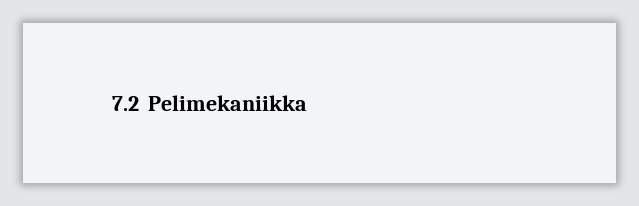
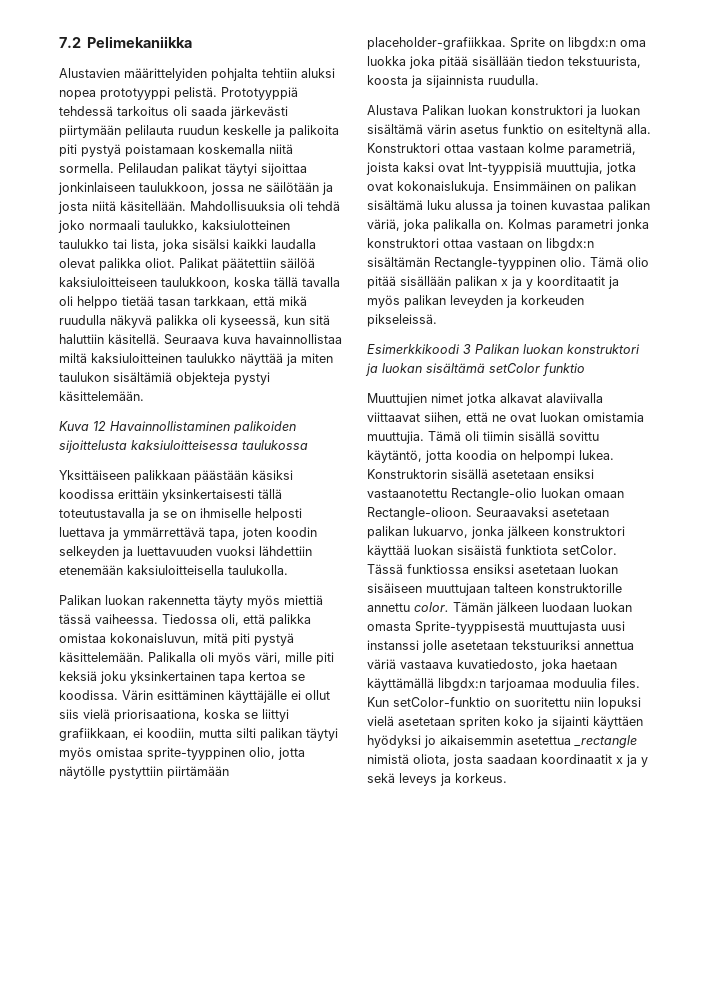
(307, 103) none -> [59,68,335,81] [59,87,298,100] [59,106,288,119] [59,125,339,138] [59,144,293,157] [59,163,307,176] [58,182,333,195] [58,201,340,214] [58,220,290,233] [59,239,316,252] [59,258,315,271] [59,277,340,289] [59,296,307,309] [59,315,330,328] [59,334,342,345] [59,353,333,366] [59,372,270,385] [59,391,144,401] [59,421,296,434] [59,440,308,453] [59,470,293,483] [59,489,282,502] [59,508,302,521] [59,527,317,540] [59,546,312,559] [59,565,288,575] [59,595,323,608] [59,614,311,627] [59,633,294,646] [59,652,334,665] [59,671,305,684] [59,690,330,703] [59,709,289,722] [59,728,338,741] [59,747,305,760] [59,766,229,779] [367,37,646,50] [367,56,641,69] [367,75,539,88] [367,105,640,118] [367,124,651,137] [367,143,636,156] [366,162,636,175] [367,181,636,194] [367,200,650,213] [367,219,649,232] [367,238,594,251] [367,257,649,270] [367,276,619,289] [367,295,584,308] [367,314,437,327] [367,344,640,354] [365,363,585,376] [367,393,603,406] [367,412,644,424] [367,431,599,444] [367,450,614,463] [367,469,594,479] [367,488,624,501] [367,507,609,520] [367,526,625,539] [367,545,617,558] [367,564,618,574] [367,583,622,596] [367,602,632,615] [367,621,625,634] [367,640,634,653] [367,659,617,672] [367,678,640,691] [367,697,641,710] [367,716,643,729] [367,735,637,748] [367,754,648,767] [367,773,507,786] // Alustavien määrittelyiden pohjalta tehtiin aluksi nopea prototyyppi pelistä. Prototyyppiä tehdessä tarkoitus oli saada järkevästi piirtymään pelilauta ruudun keskelle ja palikoita piti pystyä poistamaan koskemalla niitä sormella. Pelilaudan palikat täytyi sijoittaa jonkinlaiseen taulukkoon, jossa ne säilötään ja josta niitä käsitellään. Mahdollisuuksia oli tehdä joko normaali taulukko, kaksiulotteinen taulukko tai lista, joka sisälsi kaikki laudalla olevat palikka oliot. Palikat päätettiin säilöä kaksiuloitteiseen taulukkoon, koska tällä tavalla oli helppo tietää tasan tarkkaan, että mikä ruudulla näkyvä palikka oli kyseessä, kun sitä haluttiin käsitellä. Seuraava kuva havainnollistaa miltä kaksiuloitteinen taulukko näyttää ja miten taulukon sisältämiä objekteja pystyi käsittelemään. // Kuva 12 Havainnollistaminen palikoiden sijoittelusta kaksiuloitteisessa taulukossa // Yksittäiseen palikkaan päästään käsiksi koodissa erittäin yksinkertaisesti tällä toteutustavalla ja se on ihmiselle helposti luettava ja ymmärrettävä tapa, joten koodin selkeyden ja luettavuuden vuoksi lähdettiin etenemään kaksiuloitteisella taulukolla. // Palikan luokan rakennetta täyty myös miettiä tässä vaiheessa. Tiedossa oli, että palikka omistaa kokonaisluvun, mitä piti pystyä käsittelemään. Palikalla oli myös väri, mille piti keksiä joku yksinkertainen tapa kertoa se koodissa. Värin esittäminen käyttäjälle ei ollut siis vielä priorisaationa, koska se liittyi grafiikkaan, ei koodiin, mutta silti palikan täytyi myös omistaa sprite-tyyppinen olio, jotta näytölle pystyttiin piirtämään placeholder-grafiikkaa. Sprite on libgdx:n oma luokka joka pitää sisällään tiedon tekstuurista, koosta ja sijainnista ruudulla. // Alustava Palikan luokan konstruktori ja luokan sisältämä värin asetus funktio on esiteltynä alla. Konstruktori ottaa vastaan kolme parametriä, joista kaksi ovat Int-tyyppisiä muuttujia, jotka ovat kokonaislukuja. Ensimmäinen on palikan sisältämä luku alussa ja toinen kuvastaa palikan väriä, joka palikalla on. Kolmas parametri jonka konstruktori ottaa vastaan on libgdx:n sisältämän Rectangle-tyyppinen olio. Tämä olio pitää sisällään palikan x ja y koorditaatit ja myös palikan leveyden ja korkeuden pikseleissä. // Esimerkkikoodi 3 Palikan luokan konstruktori ja luokan sisältämä setColor funktio // Muuttujien nimet jotka alkavat alaviivalla viittaavat siihen, että ne ovat luokan omistamia muuttujia. Tämä oli tiimin sisällä sovittu käytäntö, jotta koodia on helpompi lukea. Konstruktorin sisällä asetetaan ensiksi vastaanotettu Rectangle-olio luokan omaan Rectangle-olioon. Seuraavaksi asetetaan palikan lukuarvo, jonka jälkeen konstruktori käyttää luokan sisäistä funktiota setColor. Tässä funktiossa ensiksi asetetaan luokan sisäiseen muuttujaan talteen konstruktorille annettu color. Tämän jälkeen luodaan luokan omasta Sprite-tyyppisestä muuttujasta uusi instanssi jolle asetetaan tekstuuriksi annettua väriä vastaava kuvatiedosto, joka haetaan käyttämällä libgdx:n tarjoamaa moduulia files. Kun setColor-funktio on suoritettu niin lopuksi vielä asetetaan spriten koko ja sijainti käyttäen hyödyksi jo aikaisemmin asetettua _rectangle nimistä oliota, josta saadaan koordinaatit x ja y sekä leveys ja korkeus.

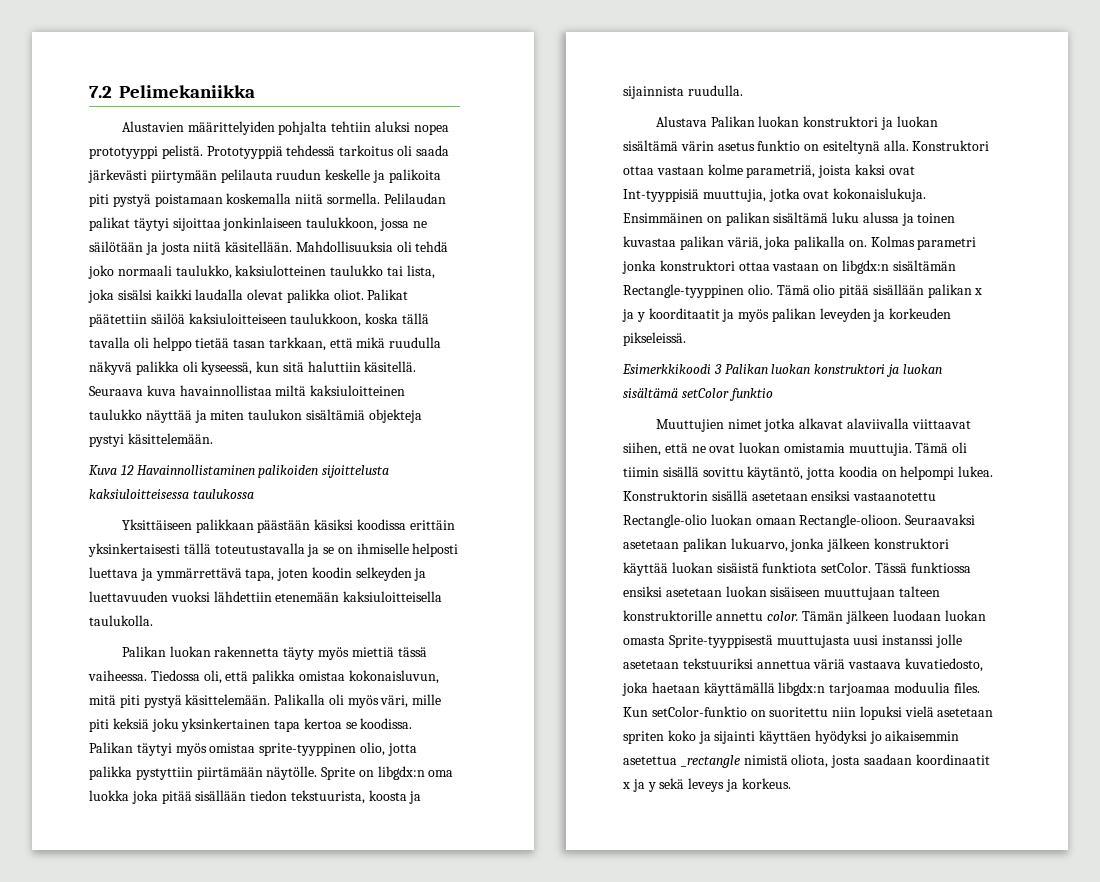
[122,690,330,703] [59,709,289,722] [59,728,302,741] Värin esittäminen käyttäjälle ei ollut siis vielä priorisaationa, koska se liittyi grafiikkaan, ei koodiin, mutta silti palikan -> [89,742,133,753] Palikan
[59,766,105,779] näytölle -> [89,766,132,780] palikka
[367,37,506,50] placeholder-grafiikkaa. -> [266,766,318,780] näytölle.

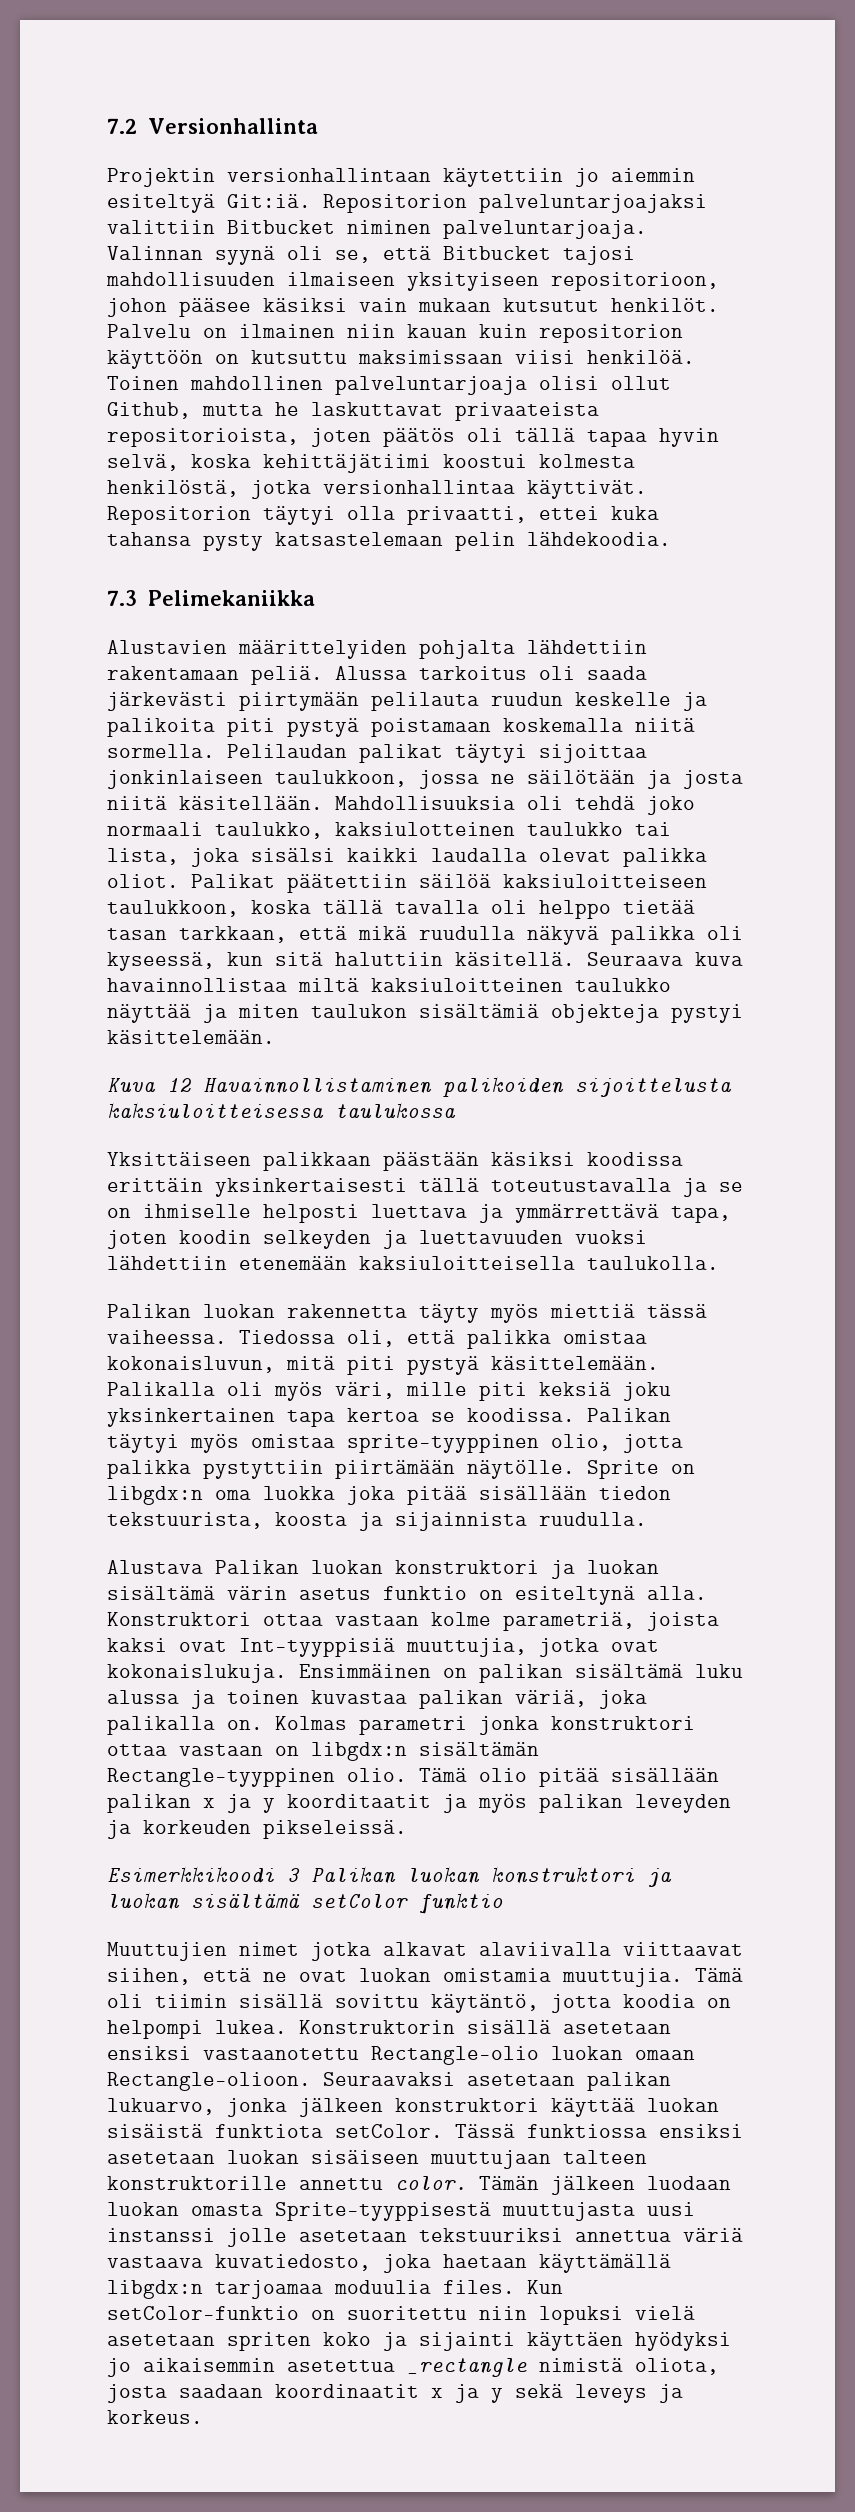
[119,85,255,98] [121,121,449,135] [89,145,336,159] Pelimekaniikka // Alustavien määrittelyiden pohjalta tehtiin aluksi nopea prototyyppi pelistä. Prototyyppiä tehdessä -> [147,118,318,134] [107,168,695,187] [107,194,707,213] [107,220,647,239] [107,246,635,265] [106,272,719,291] [107,298,719,317] [107,324,683,343] [107,350,695,369] [107,376,671,395] [107,402,599,421] [107,428,719,447] [107,454,635,473] [107,480,647,499] [107,506,659,525] [107,532,671,551] [107,590,315,606] [107,640,647,659] [107,666,407,685] Versionhallinta // Projektin versionhallintaan käytettiin jo aiemmin esiteltyä Git:iä. Repositorion palveluntarjoajaksi valittiin Bitbucket niminen palveluntarjoaja. Valinnan syynä oli se, että Bitbucket tajosi mahdollisuuden ilmaiseen yksityiseen repositorioon, johon pääsee käsiksi vain mukaan kutsutut henkilöt. Palvelu on ilmainen niin kauan kuin repositorion käyttöön on kutsuttu maksimissaan viisi henkilöä. Toinen mahdollinen palveluntarjoaja olisi ollut Github, mutta he laskuttavat privaateista repositorioista, joten päätös oli tällä tapaa hyvin selvä, koska kehittäjätiimi koostui kolmesta henkilöstä, jotka versionhallintaa käyttivät. Repositorion täytyi olla privaatti, ettei kuka tahansa pysty katsastelemaan pelin lähdekoodia. // 7.3 Pelimekaniikka // Alustavien määrittelyiden pohjalta lähdettiin rakentamaan peliä. Alussa

